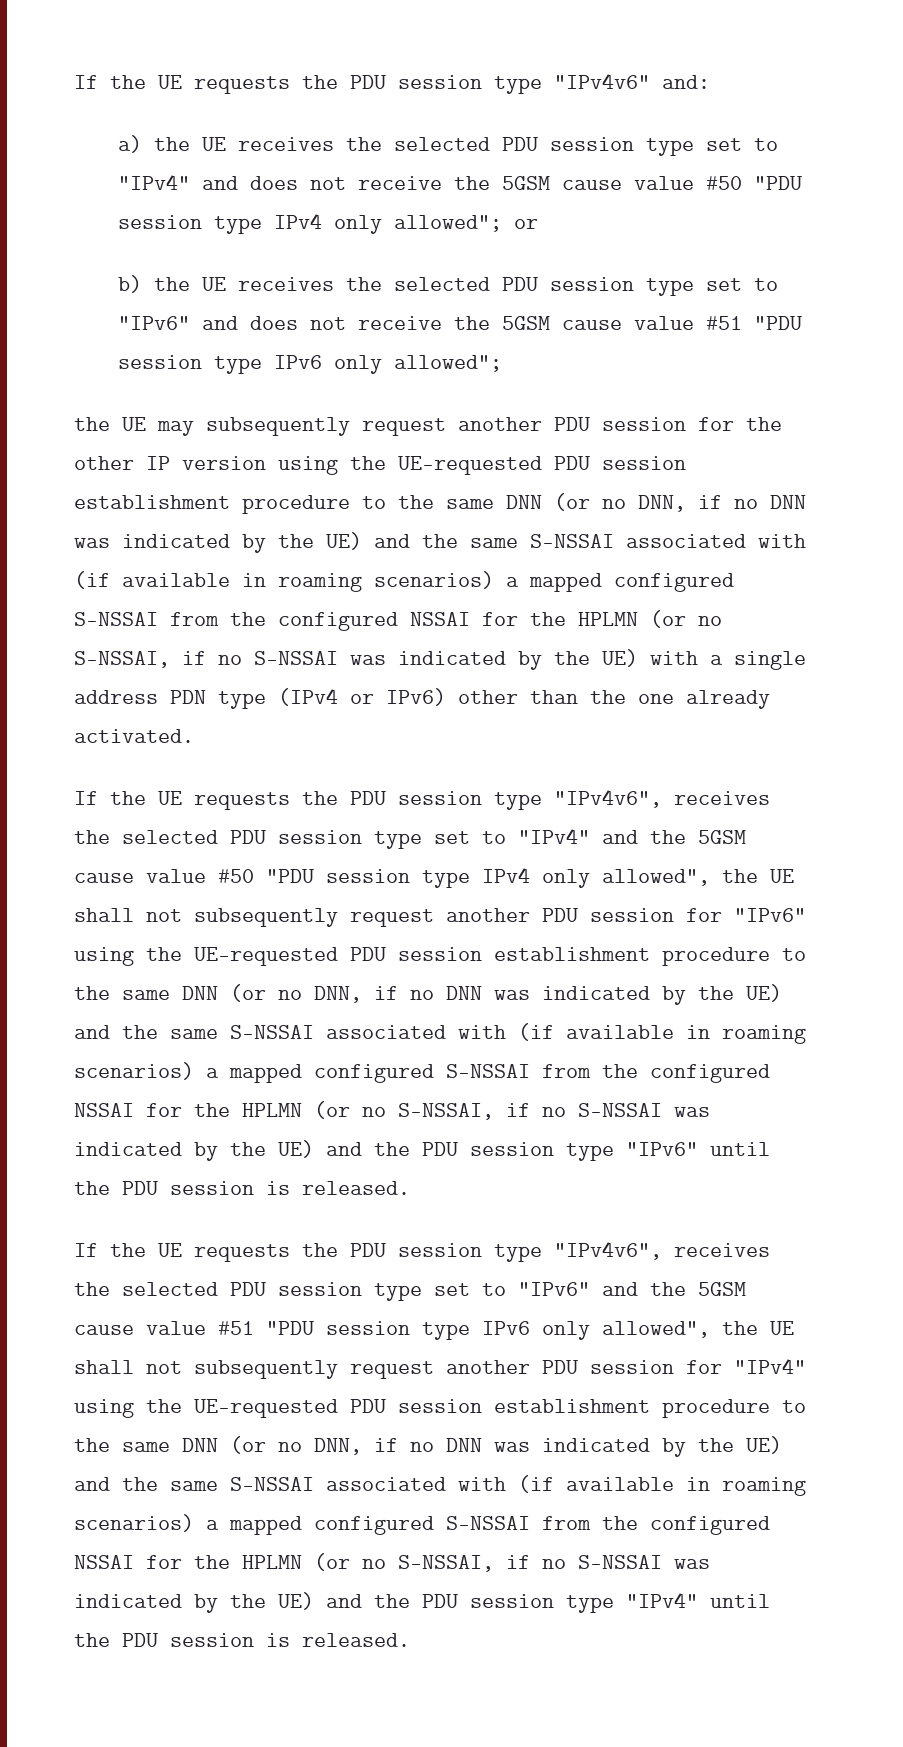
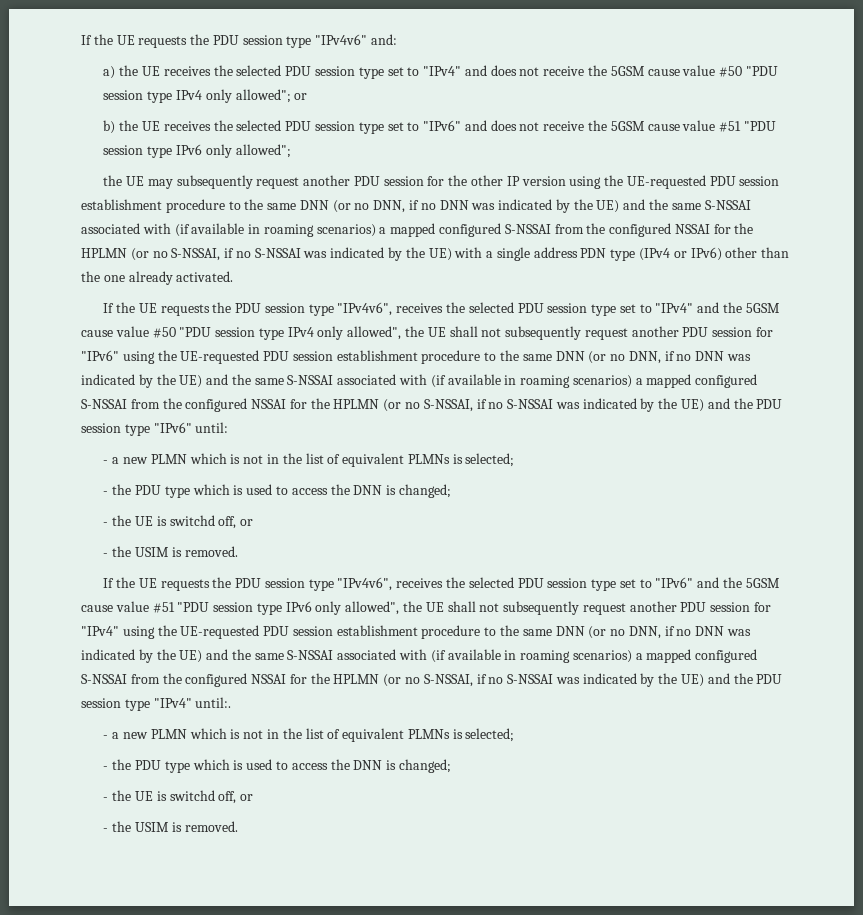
[710,1142,770,1156] [74,1181,410,1195] until the PDU session is released. -> [195,422,229,433] [103,453,515,467] [103,484,451,498] [103,515,254,529] [103,546,238,557] until: // - a new PLMN which is not in the list of equivalent PLMNs is selected; // - the PDU type which is used to access the DNN is changed; // - the UE is switchd off, or // - the USIM is removed.
[710,1594,770,1608] [74,1633,410,1647] until the PDU session is released. -> [195,697,232,708] [103,728,515,742] [103,759,451,773] [103,790,254,804] [103,821,238,832] until:. // - a new PLMN which is not in the list of equivalent PLMNs is selected; // - the PDU type which is used to access the DNN is changed; // - the UE is switchd off, or // - the USIM is removed.

